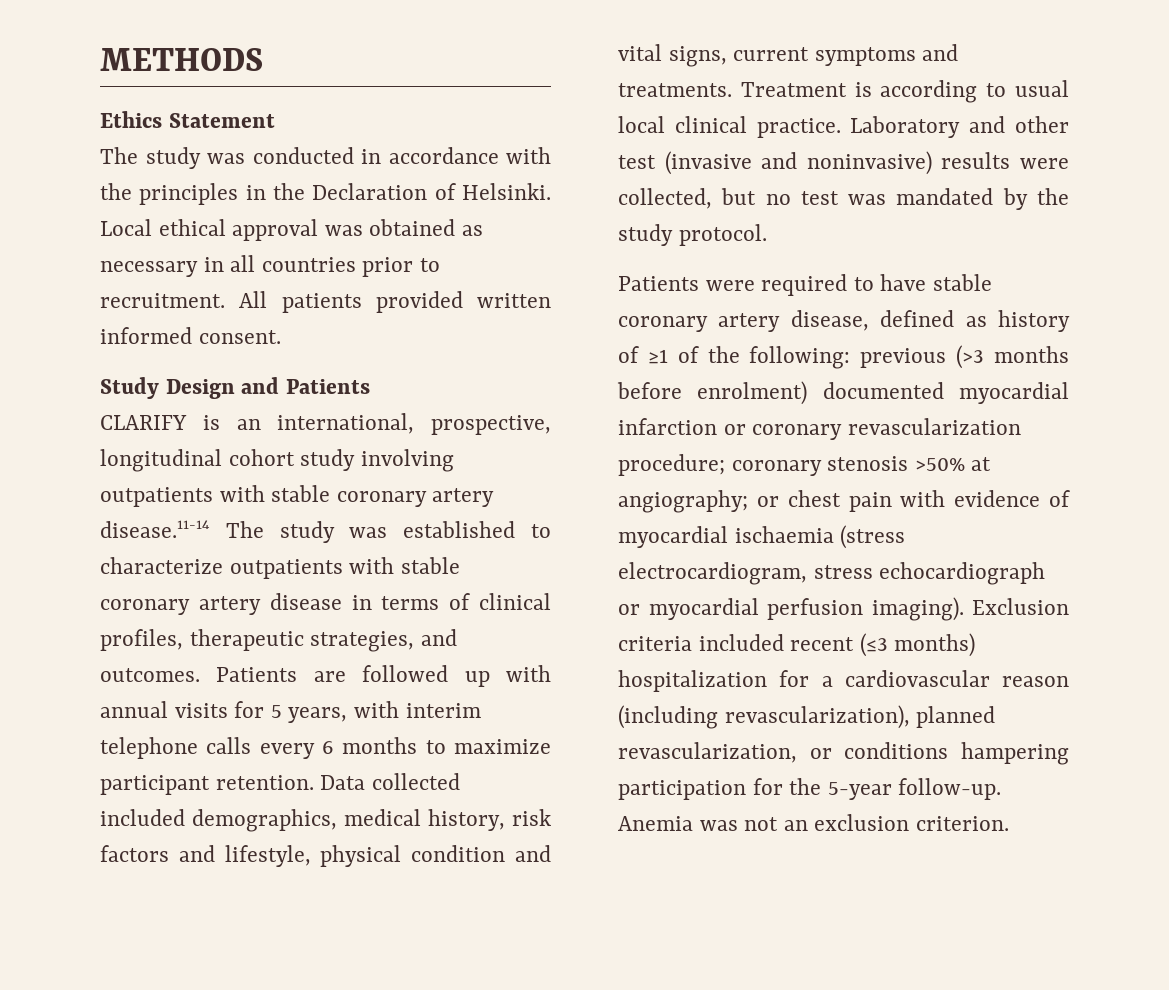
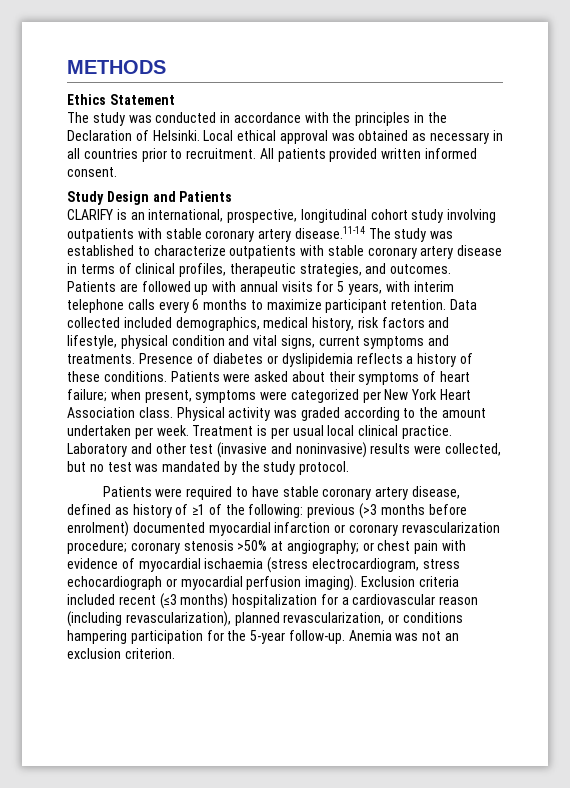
[740,80,1007,103] Treatment is according to -> [138,353,474,367] [67,371,471,385] [67,389,472,403] [67,407,487,421] [67,425,289,439] Presence of diabetes or dyslipidemia reflects a history of these conditions. Patients were asked about their symptoms of heart failure; when present, symptoms were categorized per New York Heart Association class. Physical activity was graded according to the amount undertaken per week. Treatment is per

